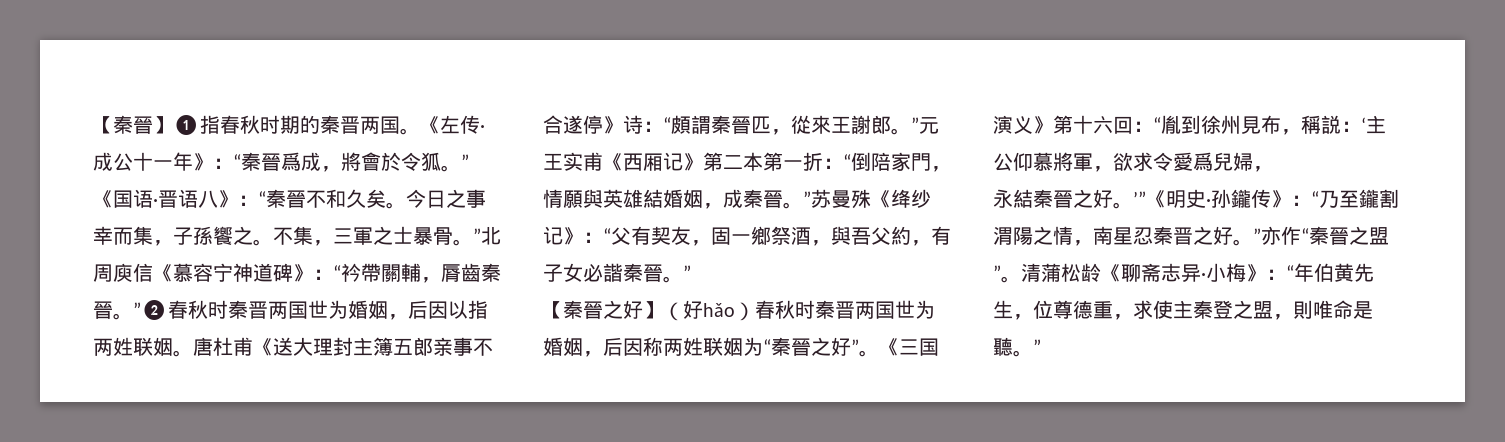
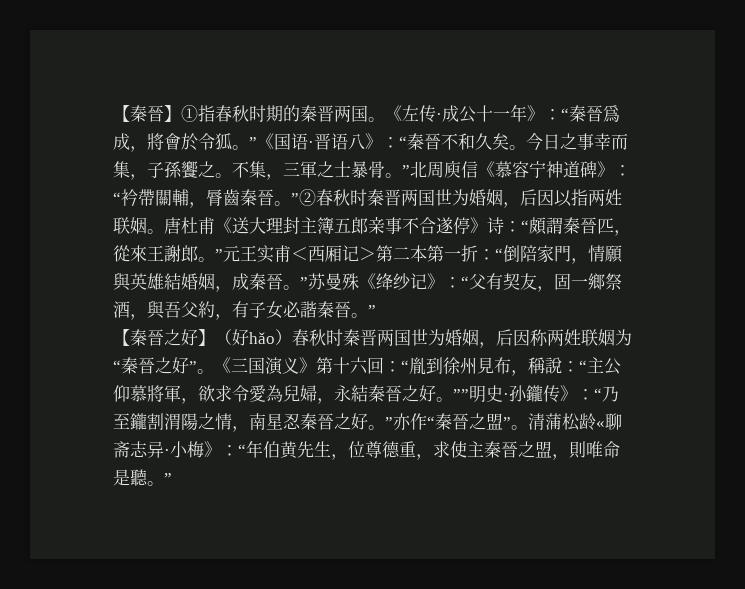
[173,115,200,135] ❶ -> [181,105,198,122] ①
[133,300,168,320] ”❷ -> [291,189,316,206] ”②
[603,152,703,171] 《西厢记》 -> [291,245,376,262] ＜西厢记＞
[1321,115,1366,134] 説：‘ -> [545,357,587,374] 說：“
[1193,152,1213,171] 爲 -> [266,385,283,402] 為
(1273, 169) // -> (334, 401) none
[1133,190,1166,208] ’”《 -> [453,389,469,400] ””
[1173,227,1193,245] 晋 -> [317,413,334,430] 晉
[1101,264,1121,282] 《 -> [596,421,605,428] «
[1213,300,1233,319] 登 -> [501,441,518,458] 晉

